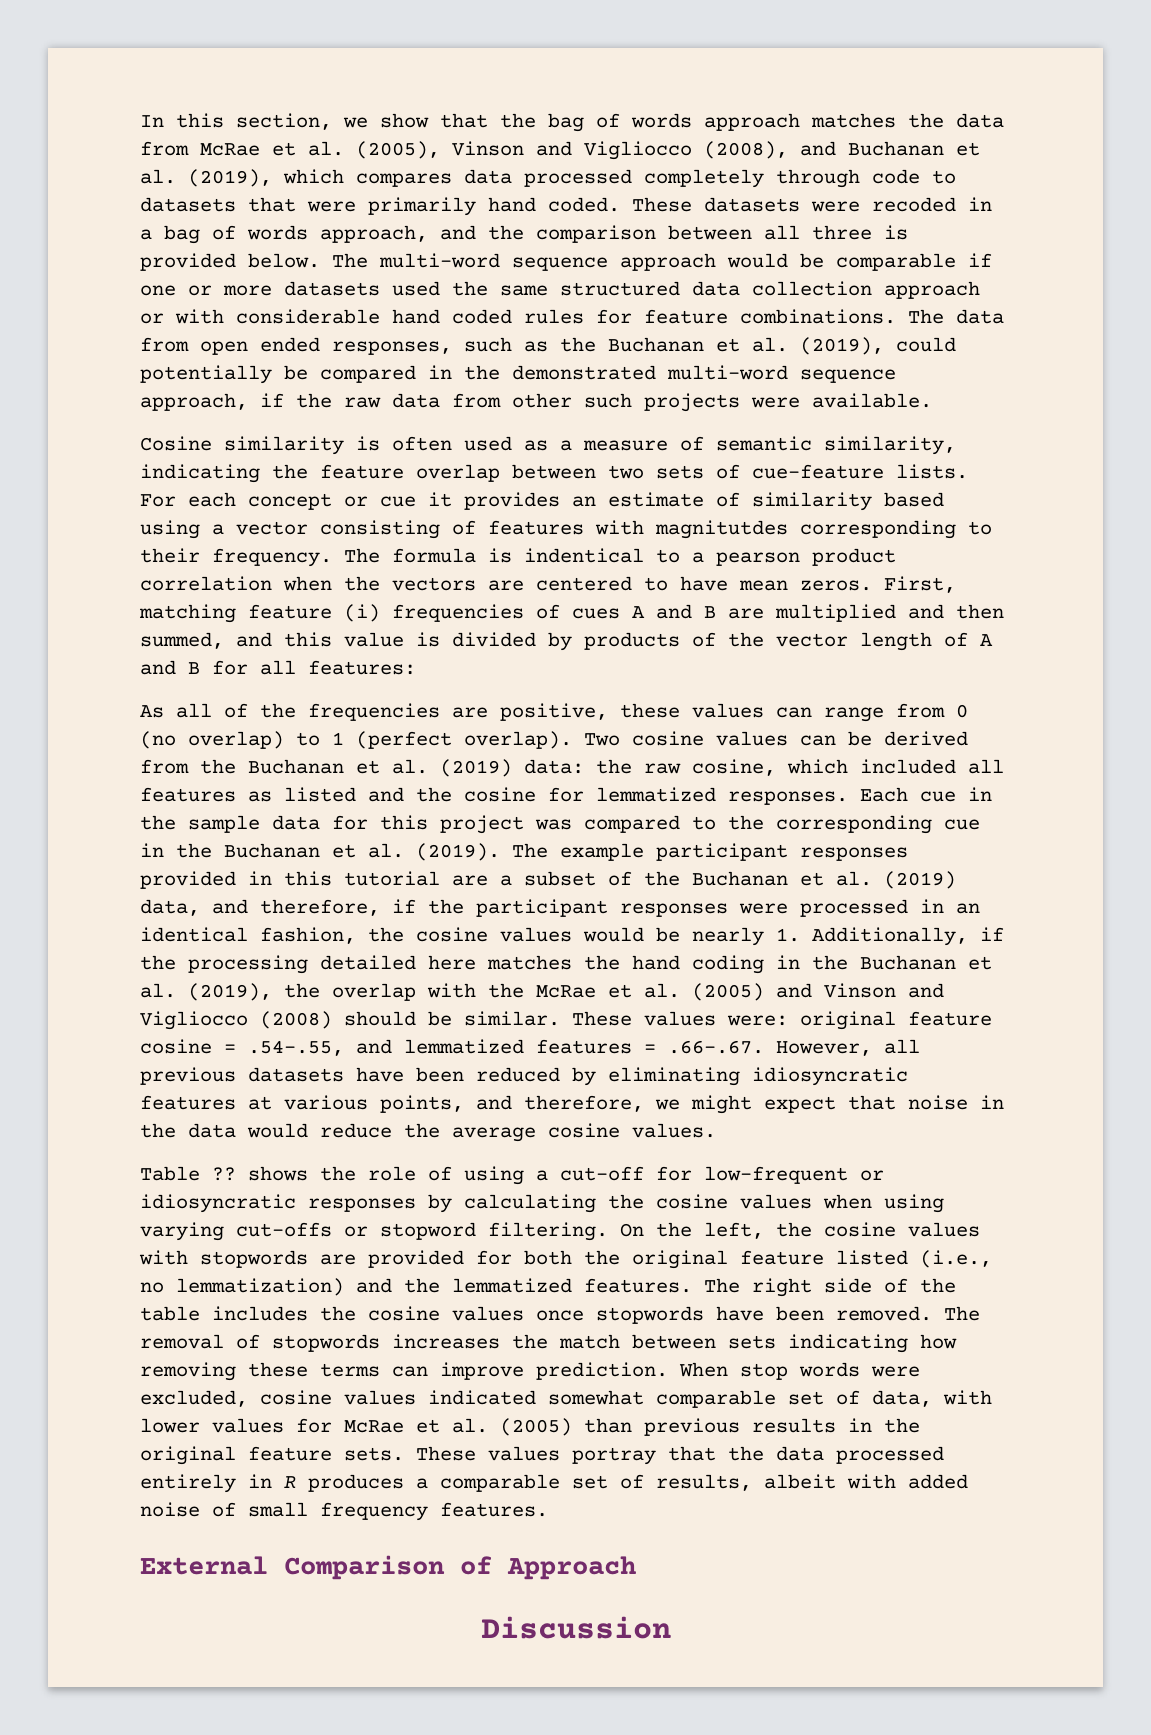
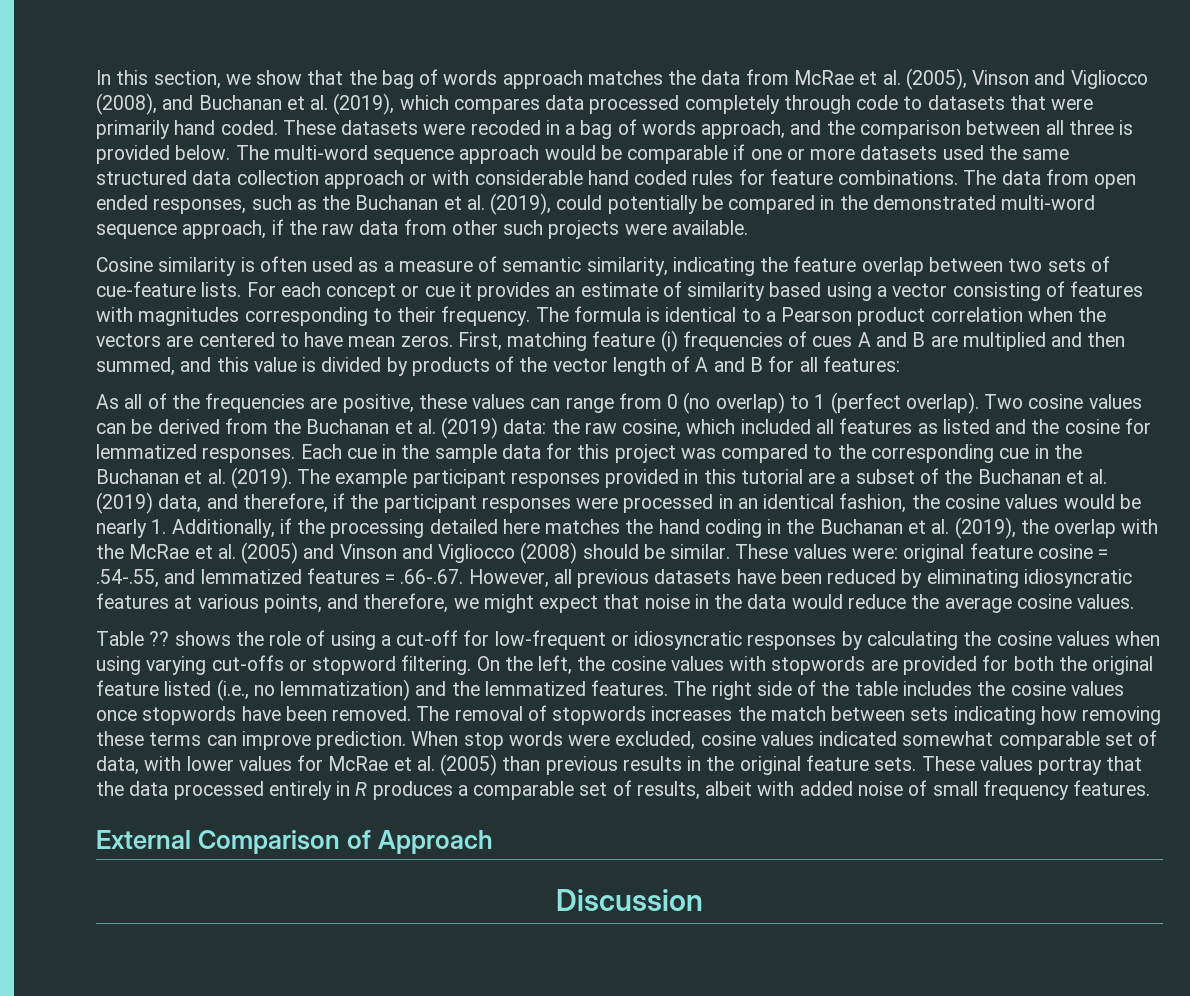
[655,520,788,539] magnitutdes -> [138,307,240,326] magnitudes
[524,548,644,563] indentical -> [665,307,737,322] identical
[716,552,800,566] pearson -> [781,307,853,322] Pearson

